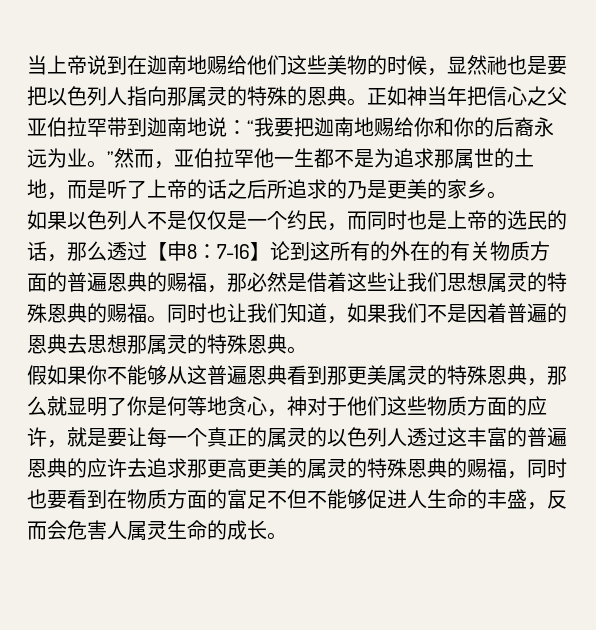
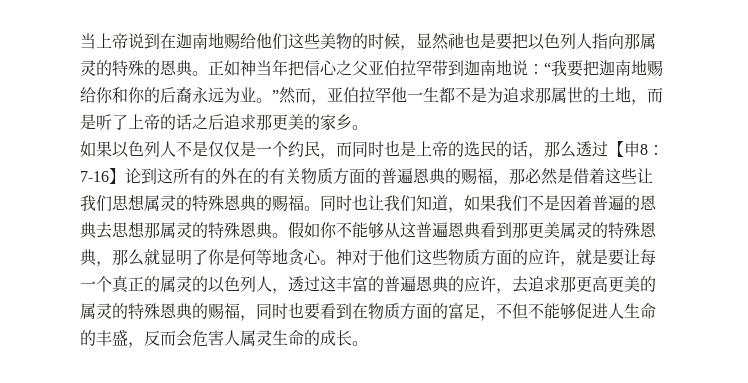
[267,179,387,199] 所追求的乃是 -> [224,114,272,131] 追求那
[27,365,87,385] // 假如果 -> [288,222,320,238] 假如
[267,409,287,417] ， -> [320,260,336,265] 。
(407, 437) none -> [272,288,288,294] ，
(127, 468) none -> [496,288,512,294] ，
(267, 499) none -> [480,315,496,321] ，

